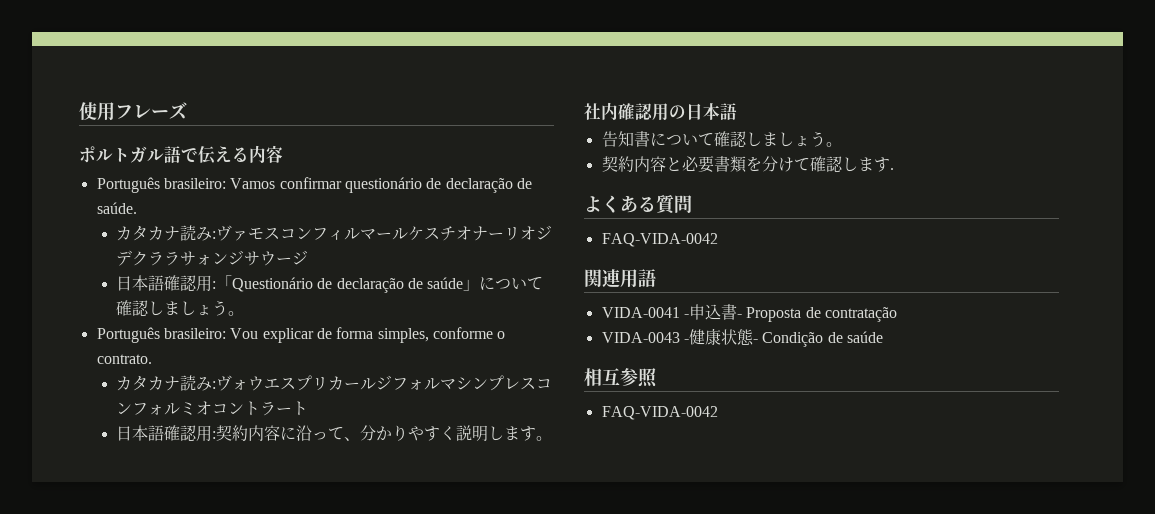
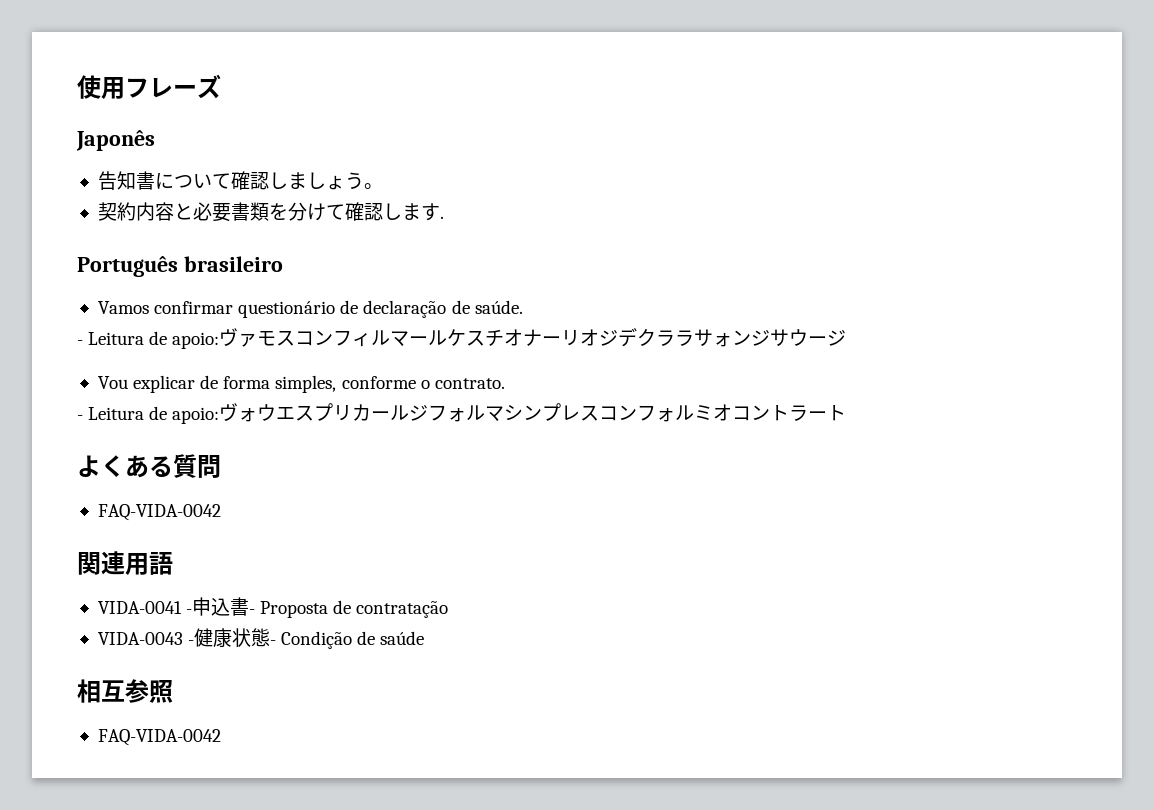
[79,145,283,165] [96,177,532,193] [96,202,137,214] [115,225,552,241] [115,250,308,266] [115,275,544,293] [115,300,244,316] [96,327,506,343] [96,354,152,364] [115,375,552,391] [115,401,308,416] [115,425,552,442] [584,102,737,121] ポルトガル語で伝える内容 // Português brasileiro: Vamos confirmar questionário de declaração de saúde. // カタカナ読み:ヴァモスコンフィルマールケスチオナーリオジデクララサォンジサウージ // 日本語確認用:「Questionário de declaração de saúde」について確認しましょう。 // Português brasileiro: Vou explicar de forma simples, conforme o contrato. // カタカナ読み:ヴォウエスプリカールジフォルマシンプレスコンフォルミオコントラート // 日本語確認用:契約内容に沿って、分かりやすく説明します。 // 社内確認用の日本語 -> [76,130,155,151] Japonês
(894, 169) none -> [77,256,283,277] [97,300,523,318] [77,328,847,349] [97,375,505,393] [77,403,847,424] // Português brasileiro // Vamos confirmar questionário de declaração de saúde. // - Leitura de apoio:ヴァモスコンフィルマールケスチオナーリオジデクララサォンジサウージ // Vou explicar de forma simples, conforme o contrato. // - Leitura de apoio:ヴォウエスプリカールジフォルマシンプレスコンフォルミオコントラート

